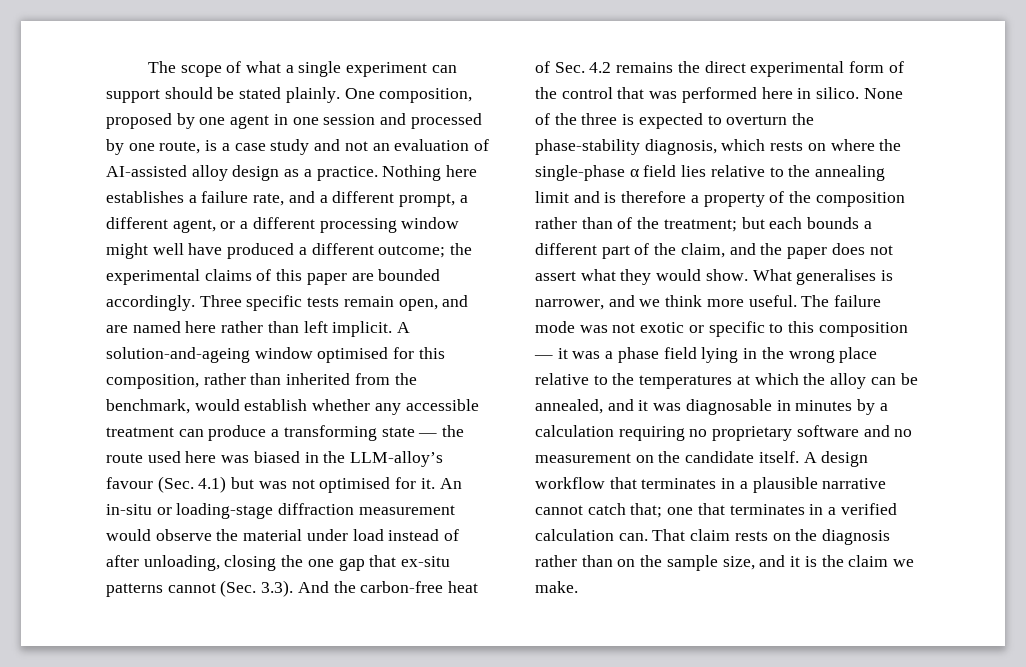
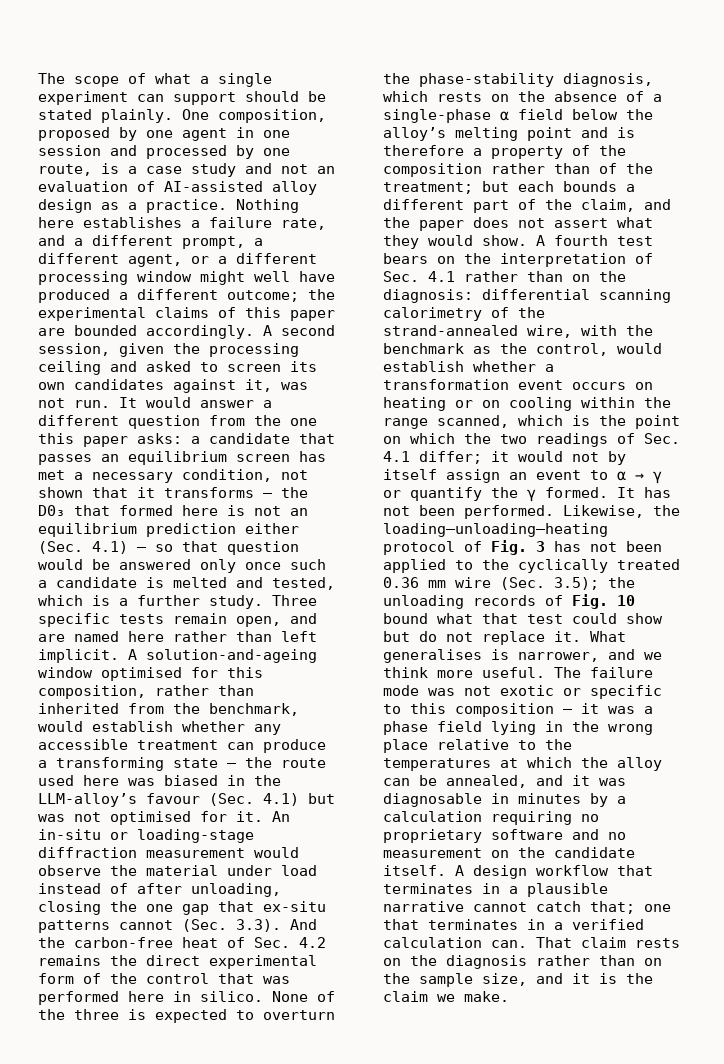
(195, 303) none -> [263,325,335,336] [38,343,299,357] [38,361,317,375] [38,379,308,393] [38,397,272,408] [38,415,317,429] [38,433,335,447] [38,451,326,465] [38,469,308,483] [38,487,308,498] [38,505,308,516] [38,523,299,537] [38,541,299,555] [38,559,326,573] [38,577,335,590] [38,595,263,609] A second session, given the processing ceiling and asked to screen its own candidates against it, was not run. It would answer a different question from the one this paper asks: a candidate that passes an equilibrium screen has met a necessary condition, not shown that it transforms — the D0₃ that formed here is not an equilibrium prediction either (Sec. 4.1) — so that question would be answered only once such a candidate is melted and tested, which is a further study.
[830,139,902,151] [535,165,886,181] [535,191,569,203] where the single-phase α field lies relative to the annealing limit -> [518,91,662,102] [383,109,653,123] [383,127,572,141] the absence of a single-phase α field below the alloy’s melting point
(748, 275) none -> [536,235,653,246] [383,253,653,267] [383,271,626,282] [383,289,671,303] [383,307,545,321] [383,325,653,338] [383,343,662,356] [383,361,554,372] [383,379,653,390] [383,397,671,411] [383,415,680,429] [383,433,680,447] [383,451,626,465] [383,469,662,484] [383,487,671,502] [383,505,680,519] [383,523,608,537] [383,540,662,555] [383,559,680,573] [383,577,635,590] [383,594,635,609] [383,613,663,624] [383,631,581,645] A fourth test bears on the interpretation of Sec. 4.1 rather than on the diagnosis: differential scanning calorimetry of the strand-annealed wire, with the benchmark as the control, would establish whether a transformation event occurs on heating or on cooling within the range scanned, which is the point on which the two readings of Sec. 4.1 differ; it would not by itself assign an event to α → γ or quantify the γ formed. It has not been performed. Likewise, the loading–unloading–heating protocol of Fig. 3 has not been applied to the cyclically treated 0.36 mm wire (Sec. 3.5); the unloading records of Fig. 10 bound what that test could show but do not replace it.

